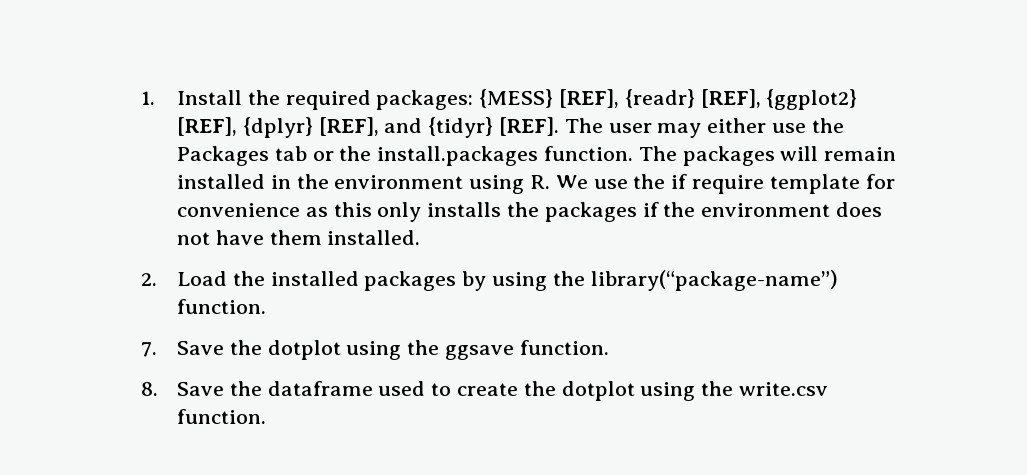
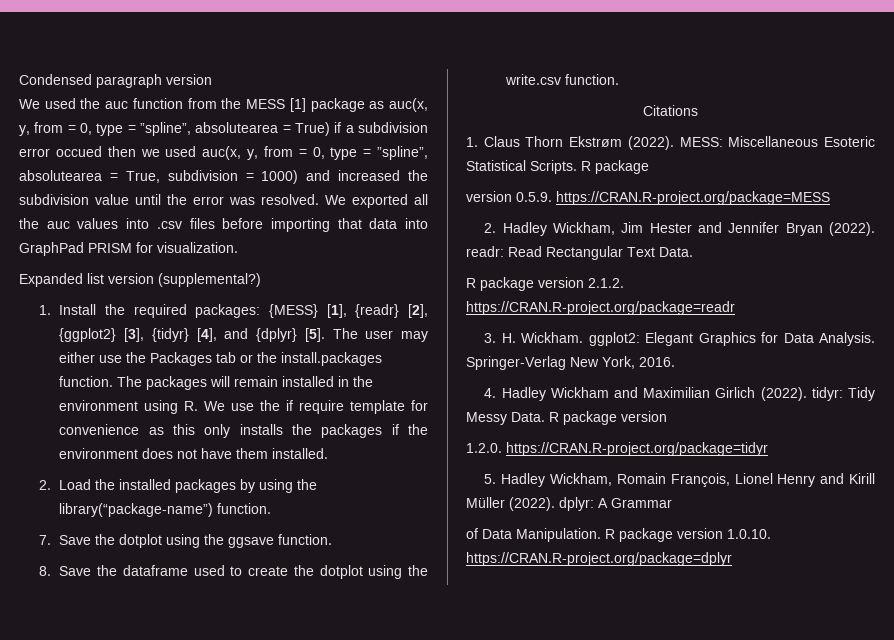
(141, 98) none -> [19,74,212,88] [19,98,429,112] [19,122,428,136] [19,146,428,160] [19,170,428,184] [19,194,428,208] [19,218,428,232] [19,242,238,256] [19,273,261,287] Condensed paragraph version // We used the auc function from the MESS [1] package as auc(x, y, from = 0, type = ”spline”, absolutearea = True) if a subdivision error occued then we used auc(x, y, from = 0, type = ”spline”, absolutearea = True, subdivision = 1000) and increased the subdivision value until the error was resolved. We exported all the auc values into .csv files before importing that data into GraphPad PRISM for visualization. // Expanded list version (supplemental?) //
[558,89,858,110] [176,117,559,138] [REF], {readr} [REF], {ggplot2} [REF], {dplyr} [REF], and {tidyr} [REF]. -> [326,304,428,318] [59,328,325,342] [1], {readr} [2], {ggplot2} [3], {tidyr} [4], and {dplyr} [5].
(266, 416) none -> [643,105,698,116] [466,136,875,150] [466,160,649,174] [466,191,830,205] [484,222,875,236] [466,246,693,260] [466,277,624,291] [466,301,735,315] [484,332,875,346] [466,356,675,370] [484,387,875,401] [466,411,667,425] [466,442,768,456] [484,473,876,487] [466,497,672,511] [466,528,771,542] [466,552,732,566] // Citations // 1. Claus Thorn Ekstrøm (2022). MESS: Miscellaneous Esoteric Statistical Scripts. R package // version 0.5.9. https://CRAN.R-project.org/package=MESS // 2. Hadley Wickham, Jim Hester and Jennifer Bryan (2022). readr: Read Rectangular Text Data. // R package version 2.1.2. https://CRAN.R-project.org/package=readr // 3. H. Wickham. ggplot2: Elegant Graphics for Data Analysis. Springer-Verlag New York, 2016. // 4. Hadley Wickham and Maximilian Girlich (2022). tidyr: Tidy Messy Data. R package version // 1.2.0. https://CRAN.R-project.org/package=tidyr // 5. Hadley Wickham, Romain François, Lionel Henry and Kirill Müller (2022). dplyr: A Grammar // of Data Manipulation. R package version 1.0.10. https://CRAN.R-project.org/package=dplyr

